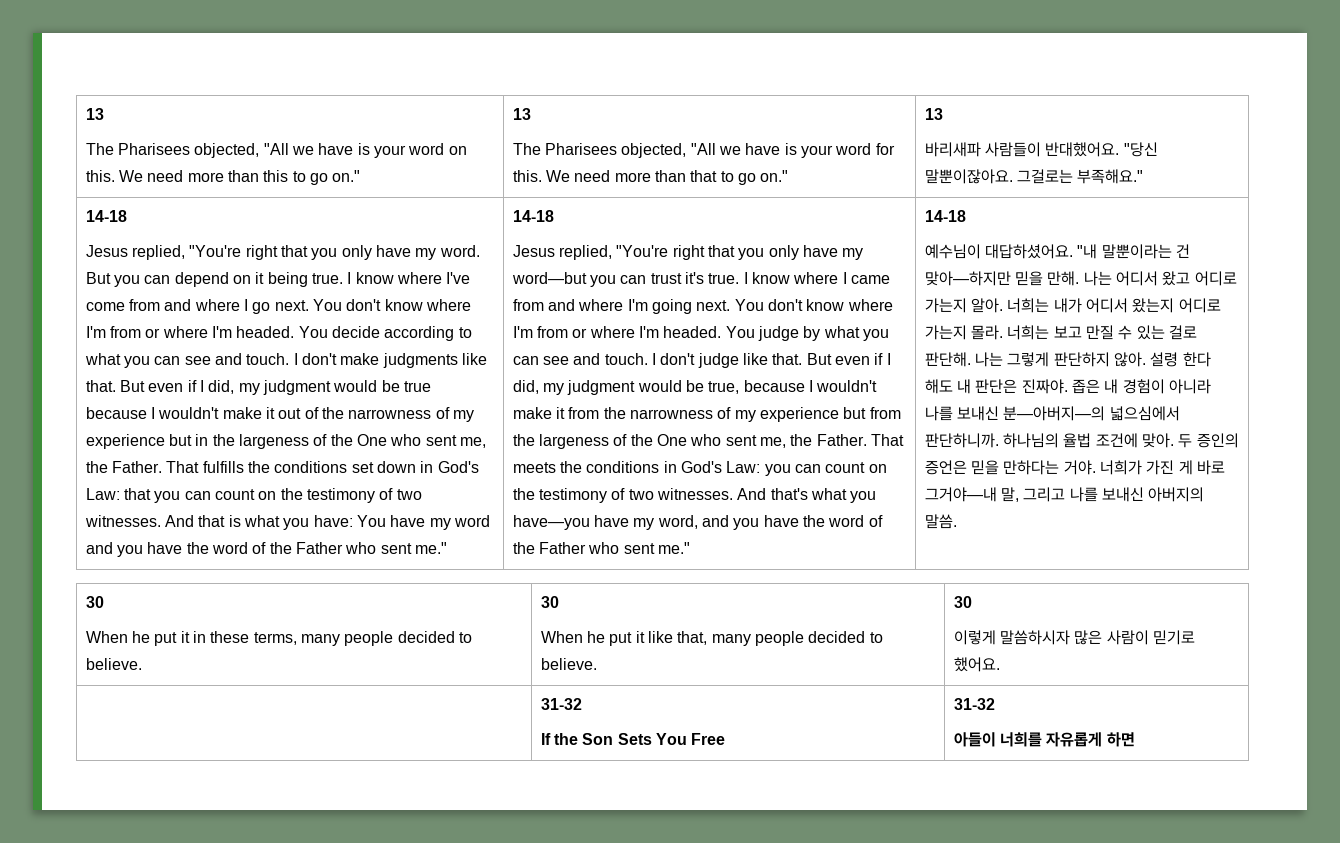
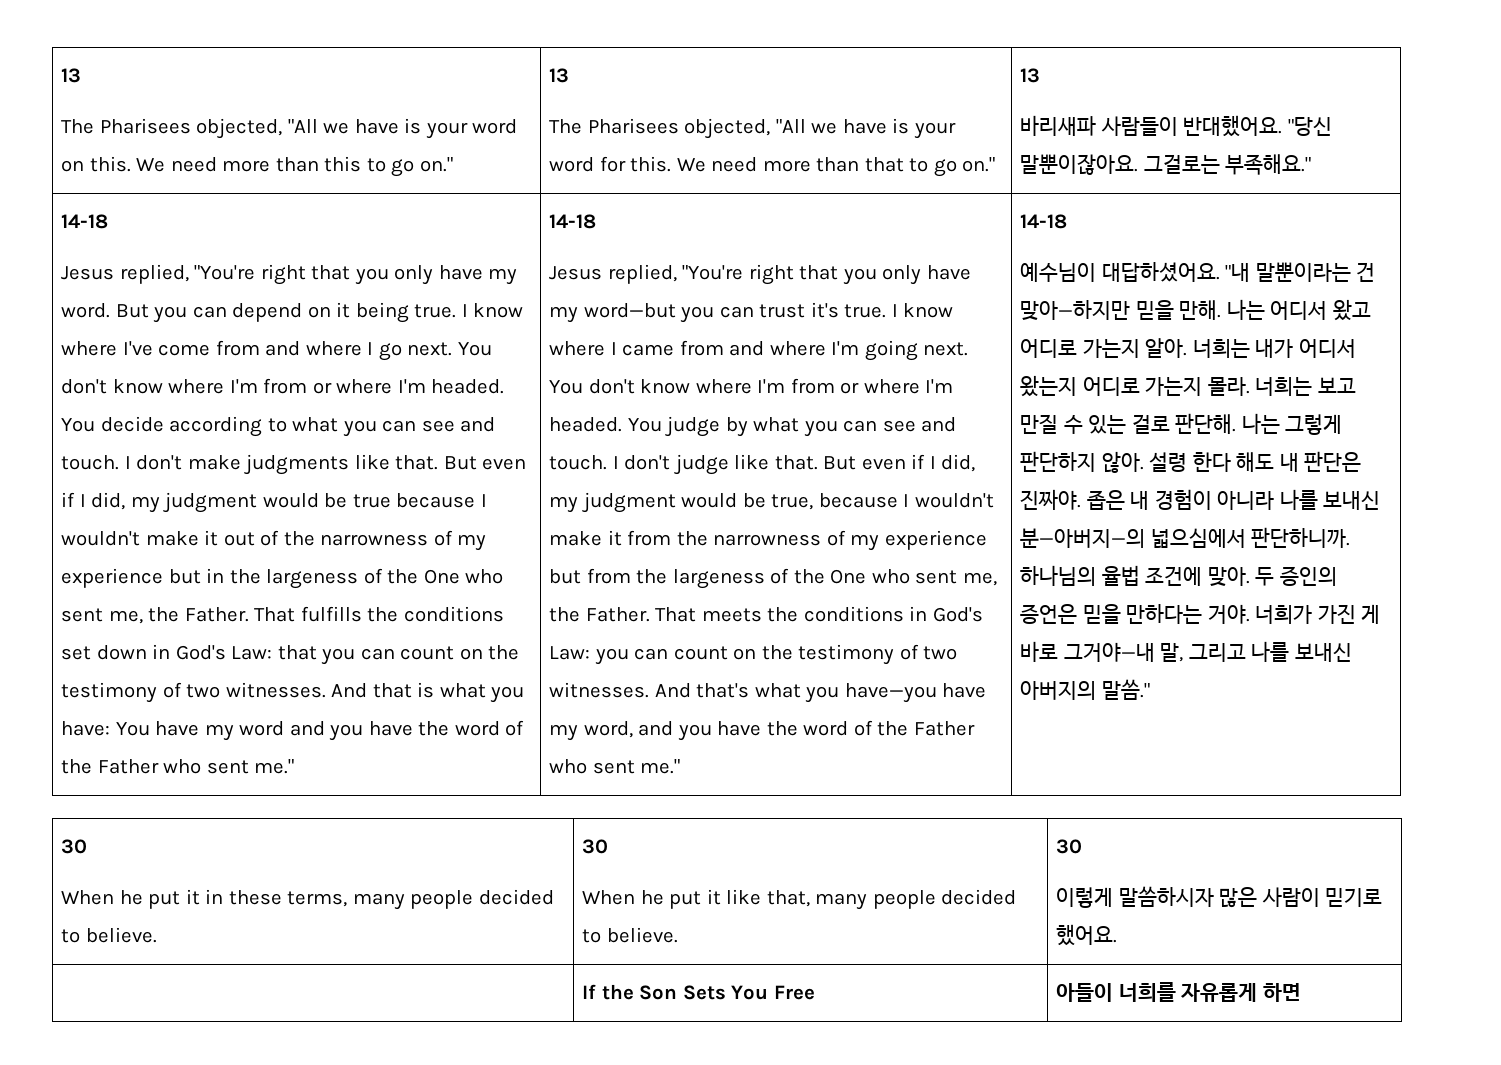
[924,514,957,529] 말씀. -> [1101,679,1150,700] 말씀."
[540,698,582,710] 31-32 // -> (1118, 935) none
[953,698,995,710] 31-32 // -> (815, 992) none

